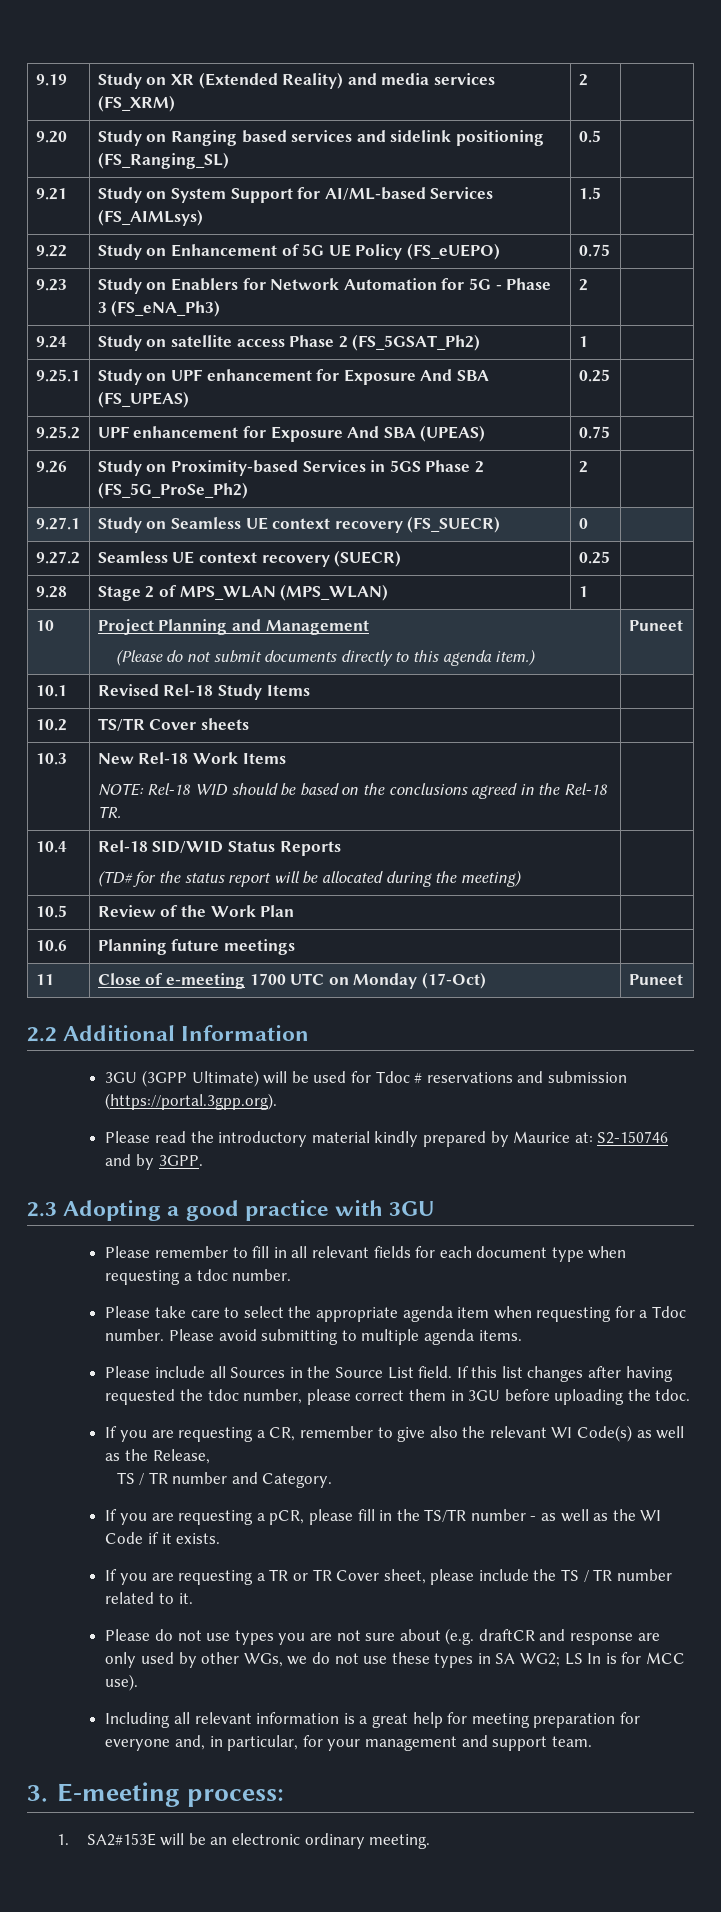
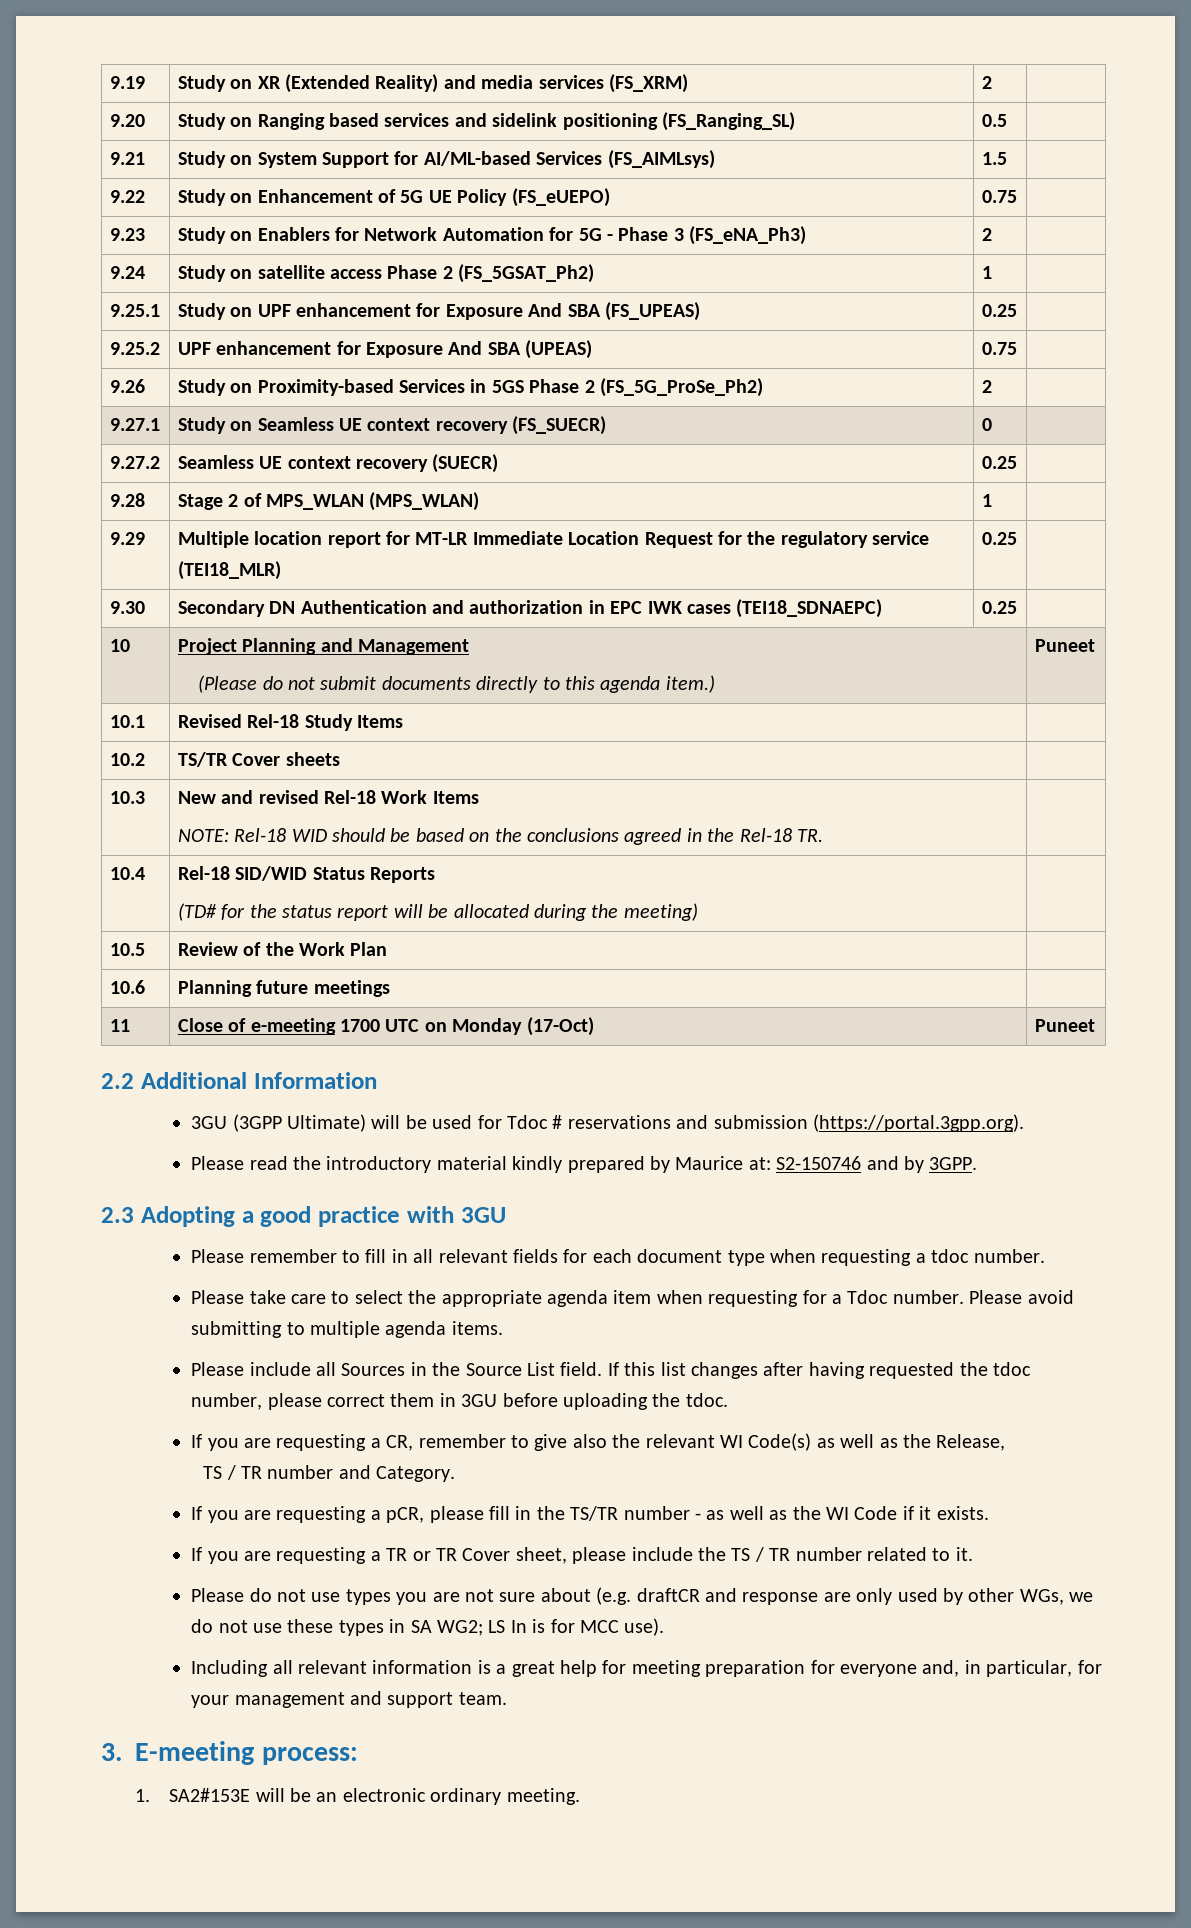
(588, 591) none -> [109,532,145,545] [177,531,930,548] [177,561,281,580] [981,532,1017,545] [109,601,145,614] [177,599,883,618] [981,601,1017,614] // 9.29 | Multiple location report for MT-LR Immediate Location Request for the regulatory service (TEI18_MLR) | 0.25 | // 9.30 | Secondary DN Authentication and authorization in EPC IWK cases (TEI18_SDNAEPC) | 0.25 |
(134, 758) none -> [221,790,319,804] and revised

